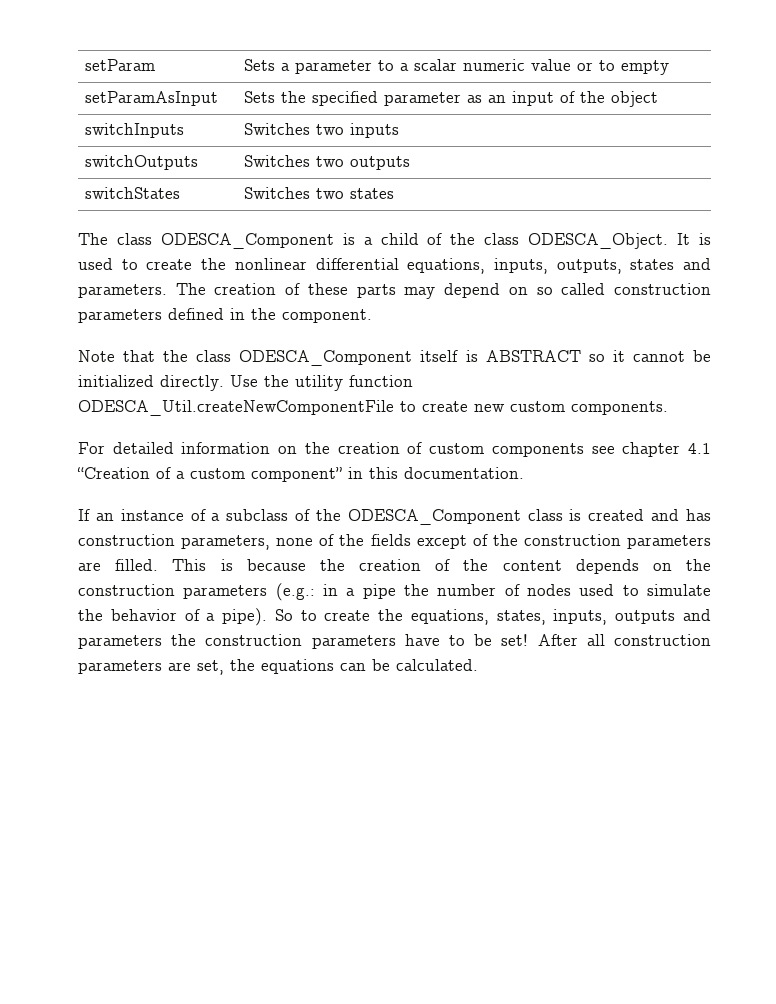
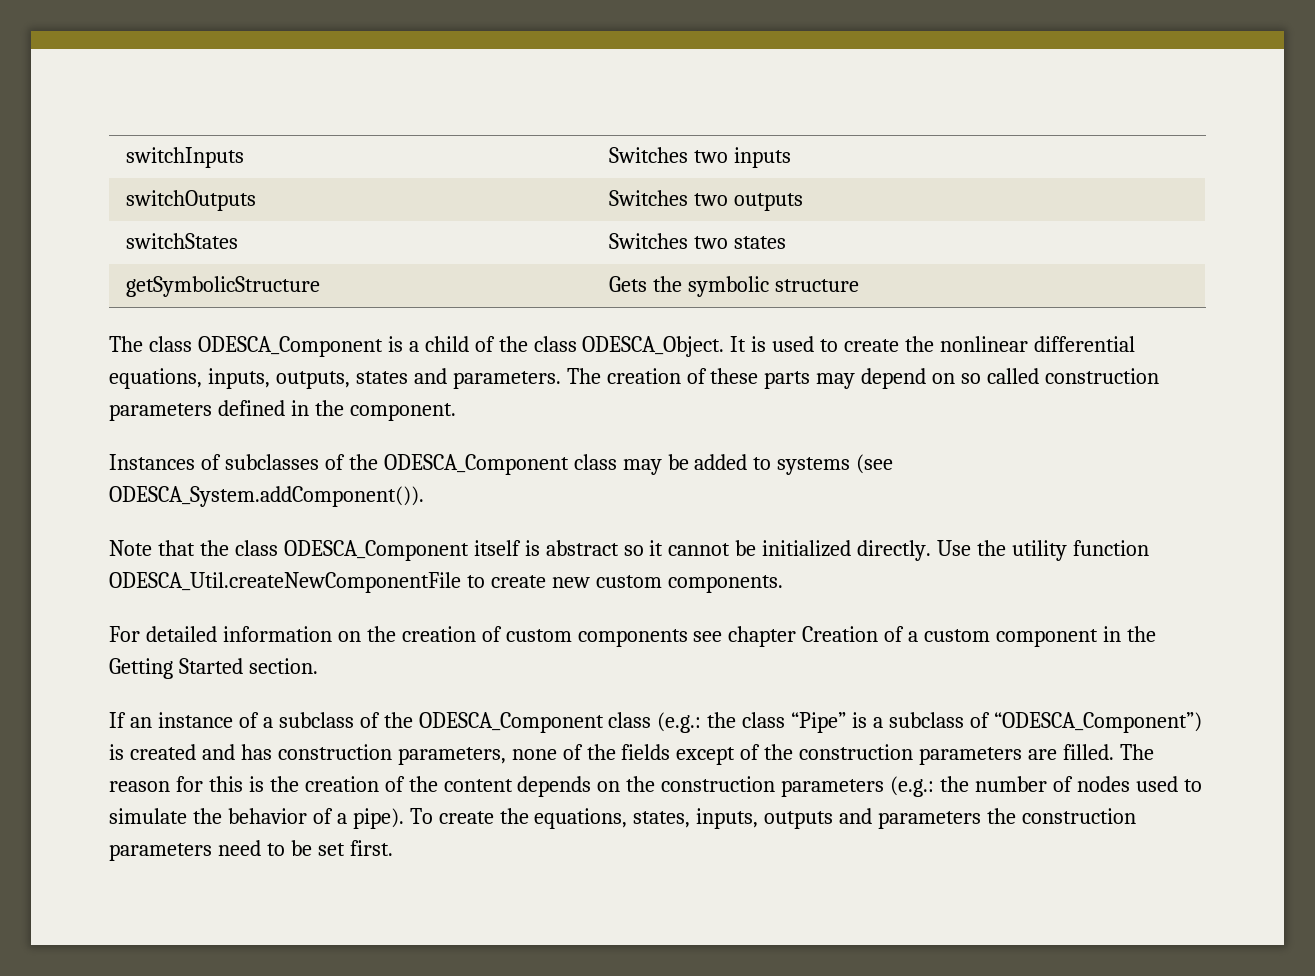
[84,59,155,71] [243,59,669,75] [84,91,218,106] [243,91,658,107] setParam | Sets a parameter to a scalar numeric value or to empty // setParamAsInput | Sets the specified parameter as an input of the object // -> (125, 157) none
(394, 193) none -> [125,276,320,297] [608,276,859,297] // getSymbolicStructure | Gets the symbolic structure
(372, 316) none -> [109,454,894,475] [109,486,424,507] // Instances of subclasses of the ODESCA_Component class may be added to systems (see ODESCA_System.addComponent()).
[485,350,581,362] ABSTRACT -> [545,540,619,556] abstract
[688,443,712,454] [77,467,150,479] 4.1 “Creation -> [802,626,879,642] Creation
[251,467,524,482] component” in this documentation. -> [996,626,1156,647] [109,658,318,679] component in the Getting Started section.
(563, 515) none -> [657,712,1202,733] (e.g.: the class “Pipe” is a subclass of “ODESCA_Component”)
[172,559,306,571] This is because -> [1119,744,1154,760] [109,776,264,792] The reason for this is
[323,584,396,599] in a pipe -> (935, 786) none
[274,609,317,621] So to -> [409,808,433,824] To
[404,634,440,646] have -> [217,840,261,856] need
[501,634,711,646] [78,659,478,675] set! After all construction parameters are set, the equations can be calculated. -> [317,840,393,856] set first.

